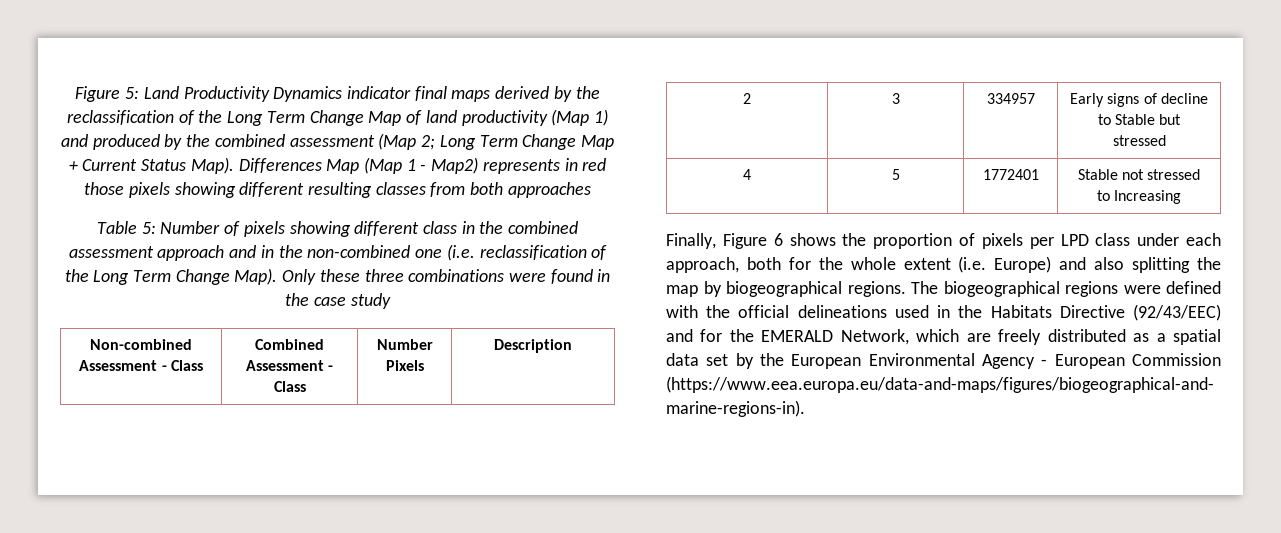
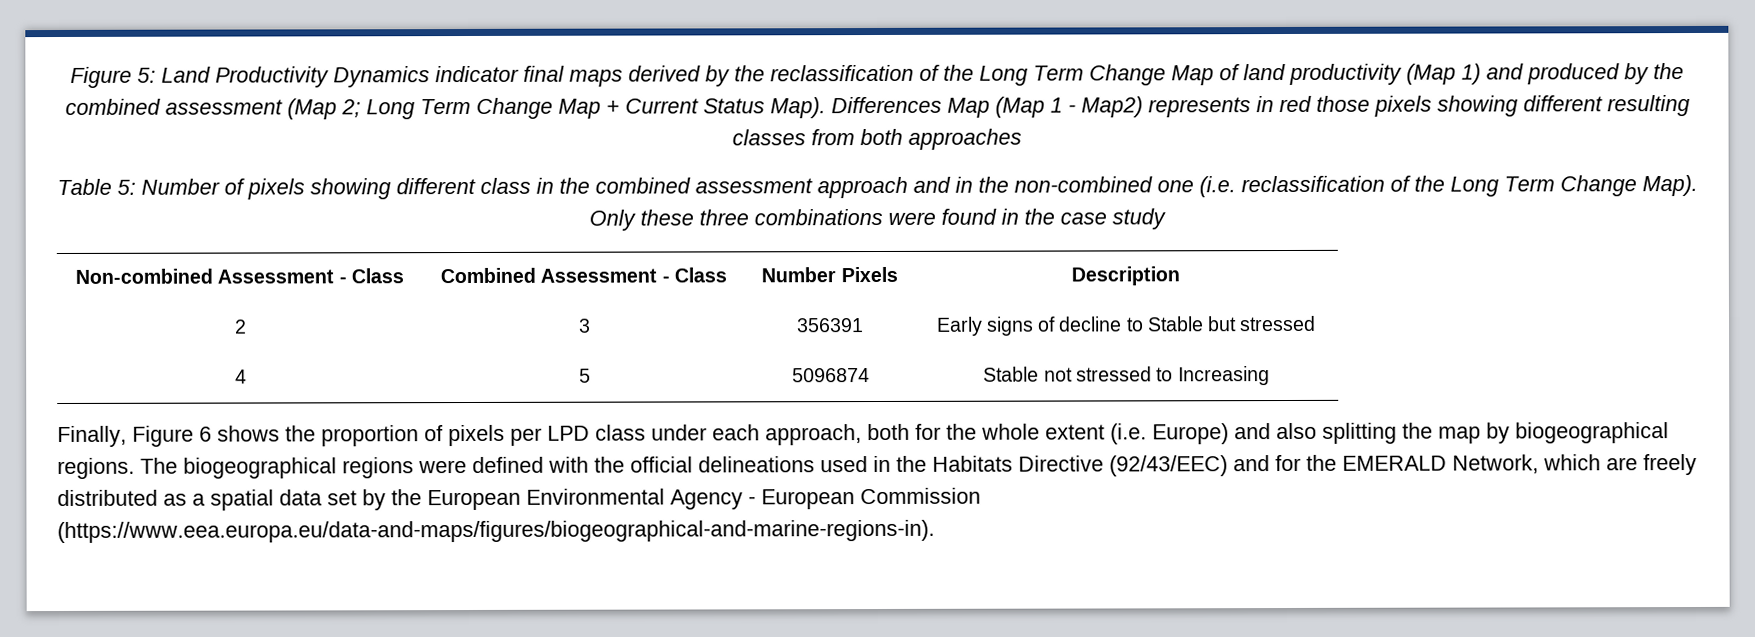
[986,93,1035,104] 334957 -> [796,318,864,333] 356391
[982,169,1039,180] 1772401 -> [791,368,870,383] 5096874

